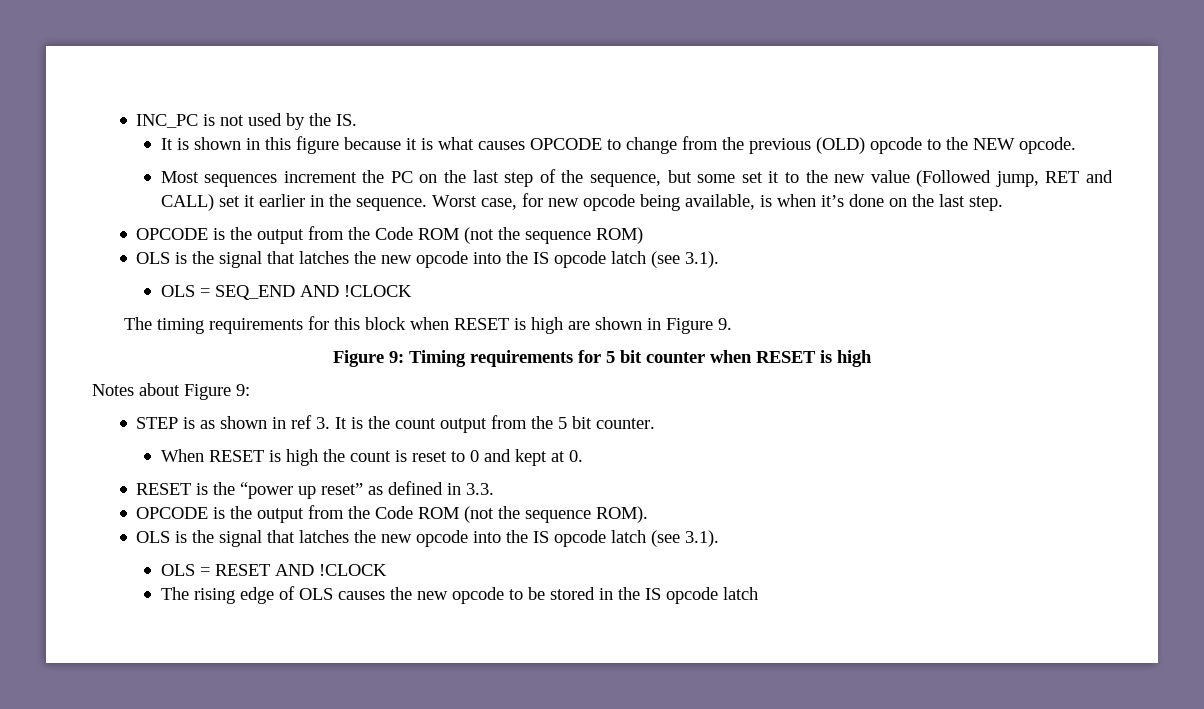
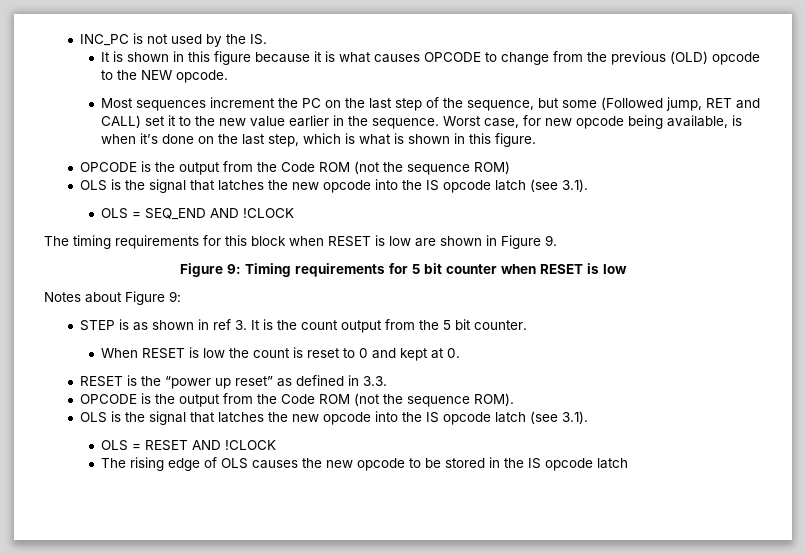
[741,170,910,183] set it to the new value -> (597, 104) none
(255, 201) none -> [178,116,285,127] to the new value
[968,196,1003,211] step. -> [267,133,536,147] step, which is what is shown in this figure.
[530,317,563,334] high -> [389,236,411,246] low
[837,350,872,367] high -> [603,264,627,274] low
[285,449,318,466] high -> [202,348,225,358] low

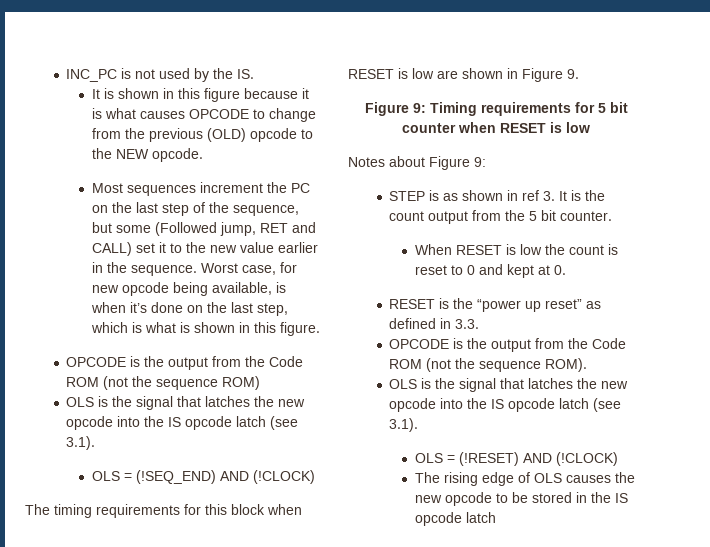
[144,208,294,220] SEQ_END AND !CLOCK -> [135,470,315,484] (!SEQ_END) AND (!CLOCK)
[144,440,276,451] RESET AND !CLOCK -> [458,452,618,466] (!RESET) AND (!CLOCK)

